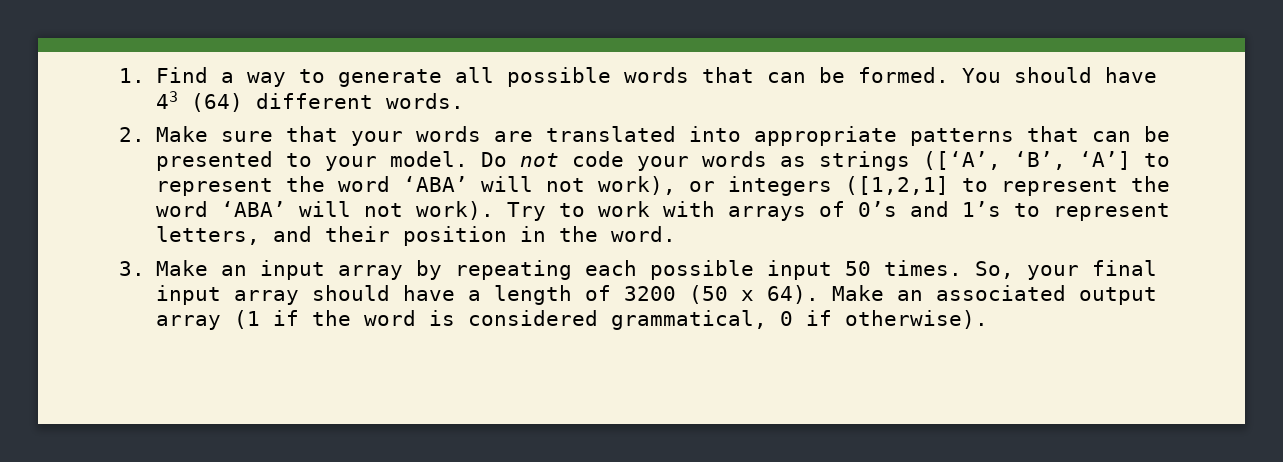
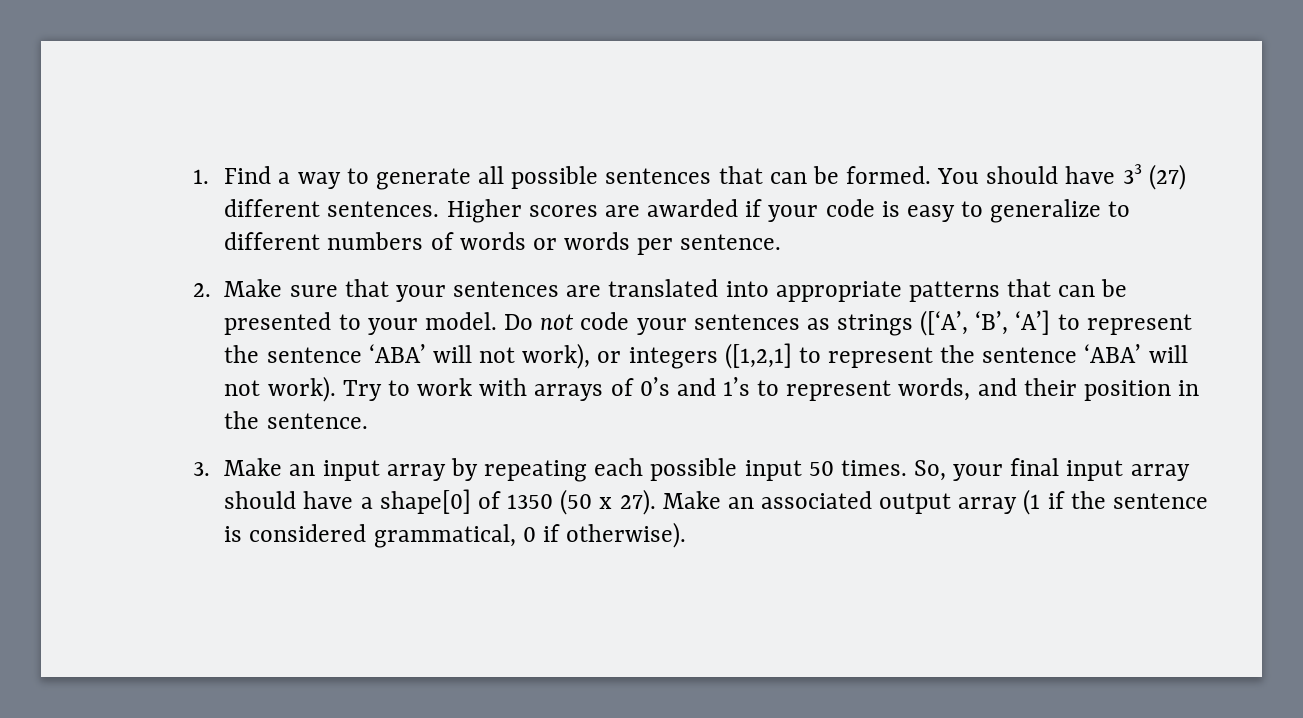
[623,67,689,83] words -> [605,168,712,184] sentences
[155,91,464,112] 43 (64) different words. -> [1122,164,1186,190] [224,199,1131,223] [224,232,782,255] 33 (27) different sentences. Higher scores are awarded if your code is easy to generalize to different numbers of words or words per sentence.
[415,126,481,142] words -> [453,281,560,297] sentences
[701,151,767,167] words -> [693,314,800,330] sentences
[337,176,390,192] word -> [266,347,362,363] sentence
[155,201,208,217] word -> [982,347,1078,363] sentence
[155,226,260,245] letters, -> [898,378,971,401] words,
[610,226,676,242] word. -> [266,413,368,429] sentence.
[493,285,676,305] length of 3200 -> [379,489,554,514] shape[0] of 1350
[766,285,819,304] 64). -> [619,489,656,515] 27).
[363,310,416,326] word -> [1112,493,1208,509] sentence

